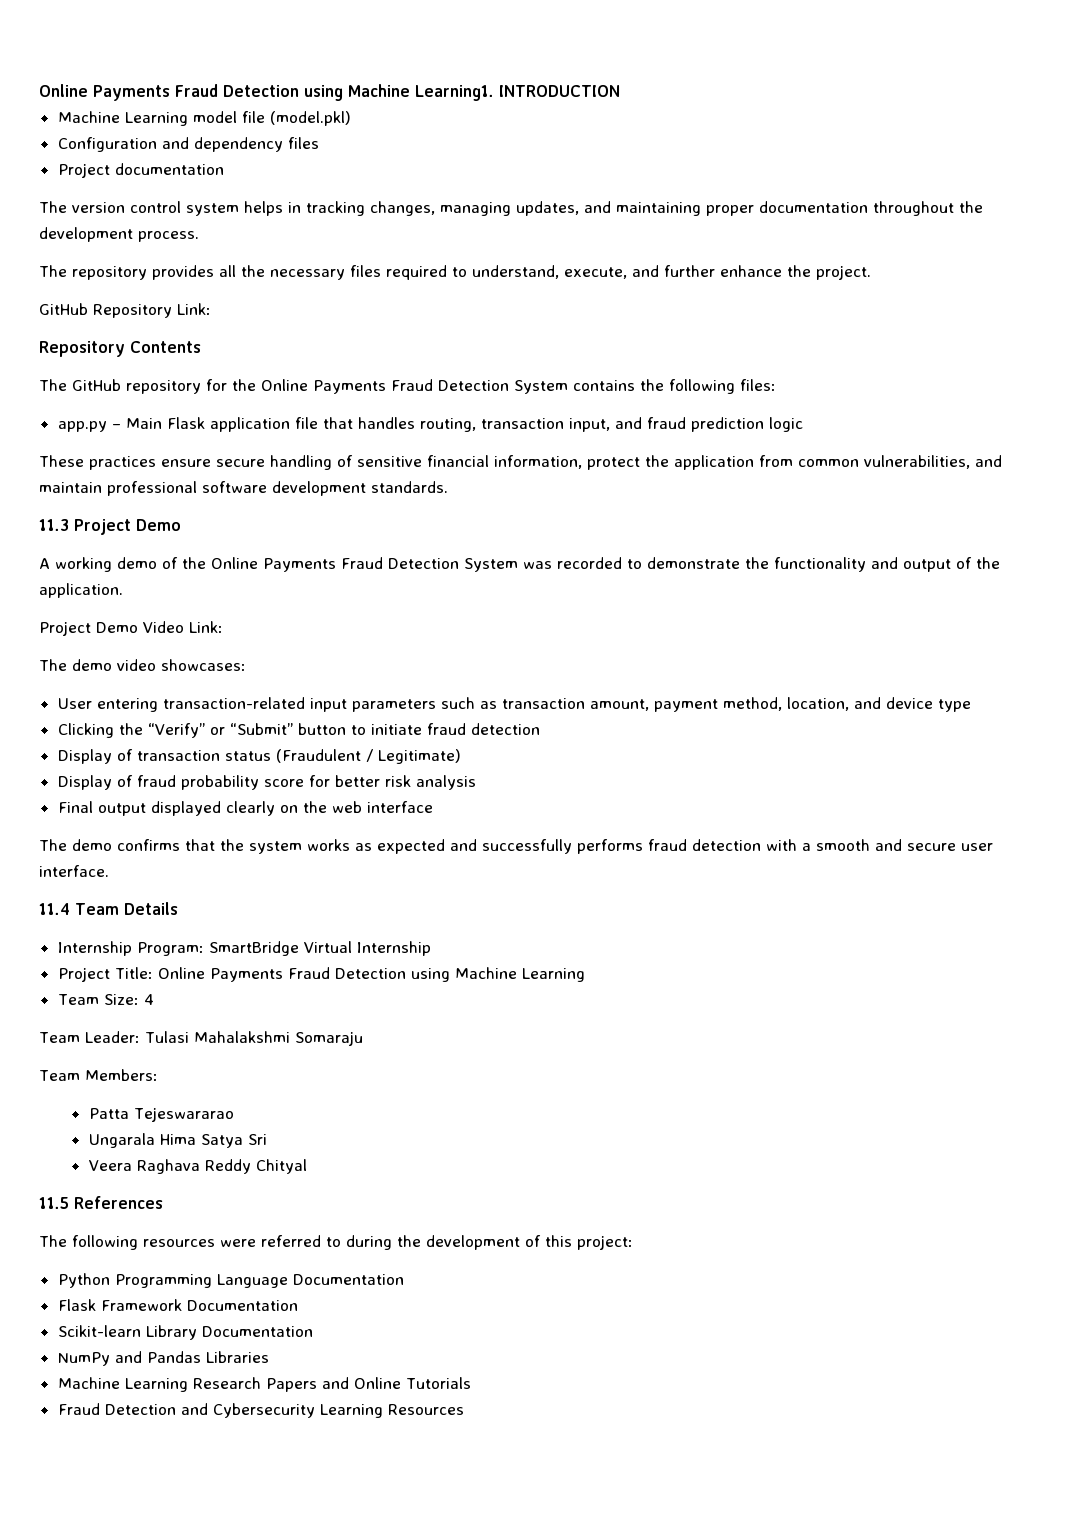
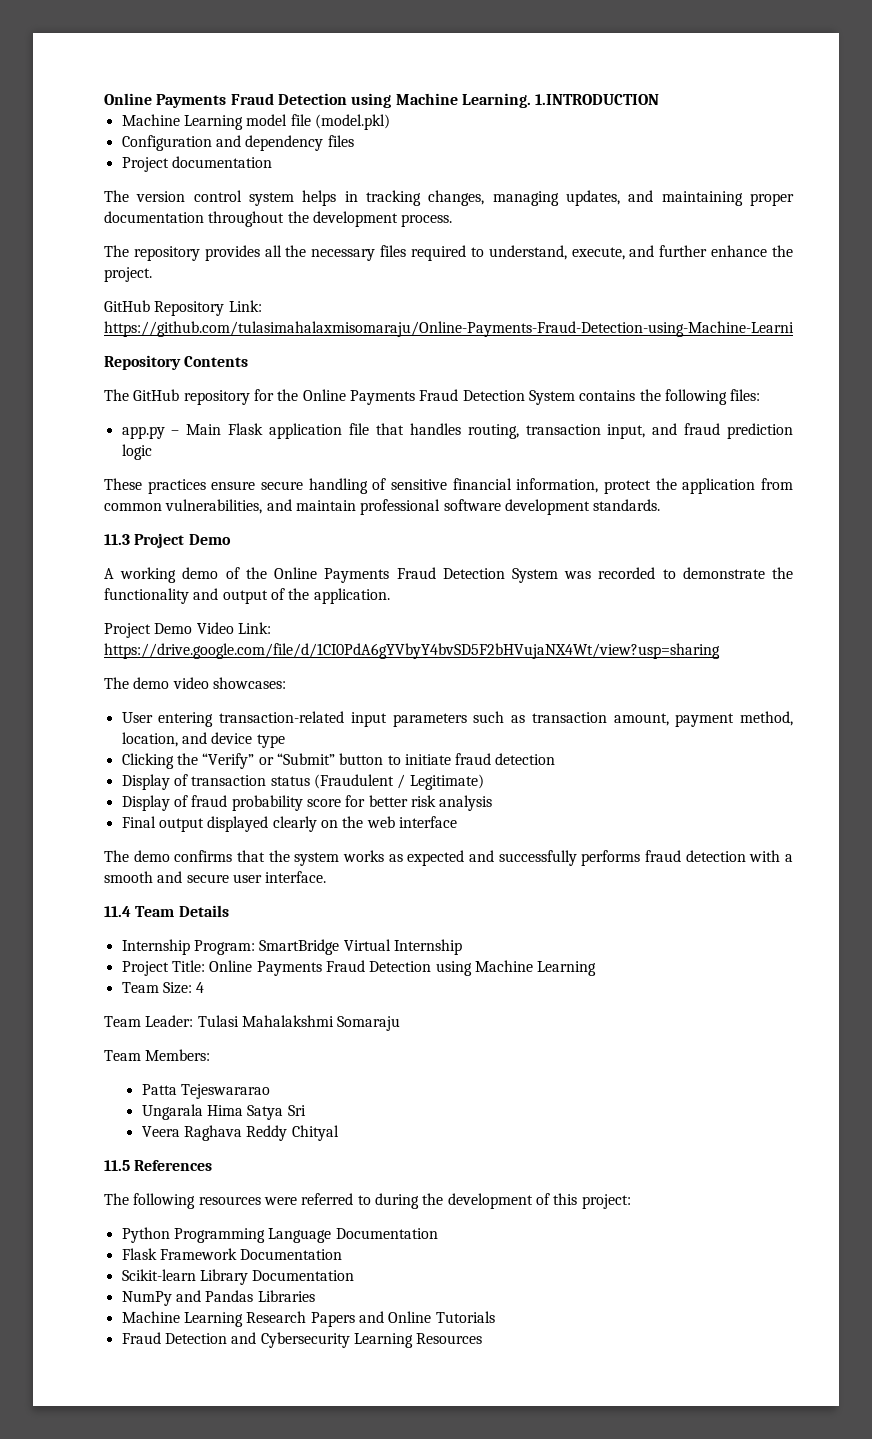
[39,84,620,101] Online Payments Fraud Detection using Machine Learning1. INTRODUCTION -> [104,93,660,108] Online Payments Fraud Detection using Machine Learning. 1.INTRODUCTION
(211, 309) none -> [104,321,794,337] https://github.com/tulasimahalaxmisomaraju/Online-Payments-Fraud-Detection-using-Machine-Learni
(223, 627) none -> [104,643,720,659] https://drive.google.com/file/d/1CI0PdA6gYVbyY4bvSD5F2bHVujaNX4Wt/view?usp=sharing

